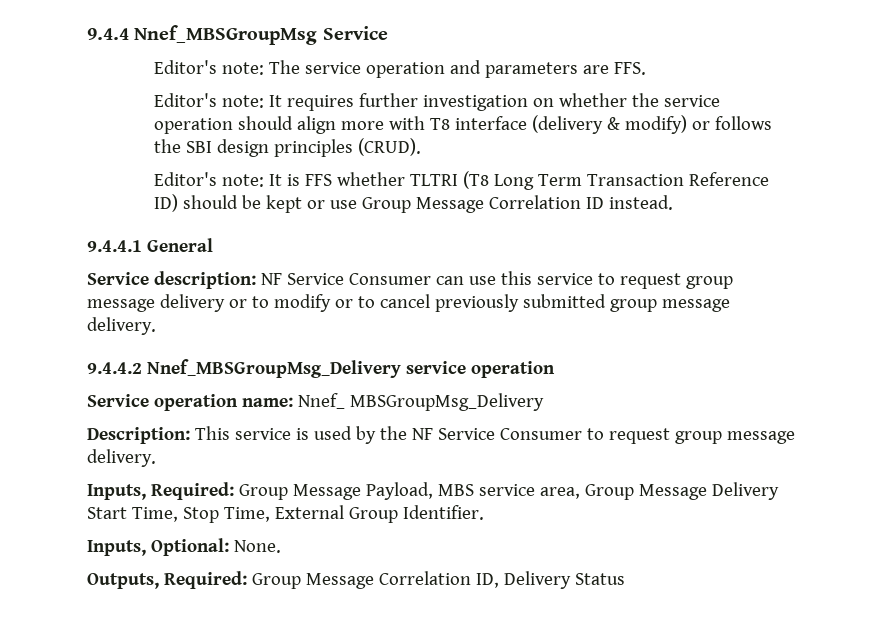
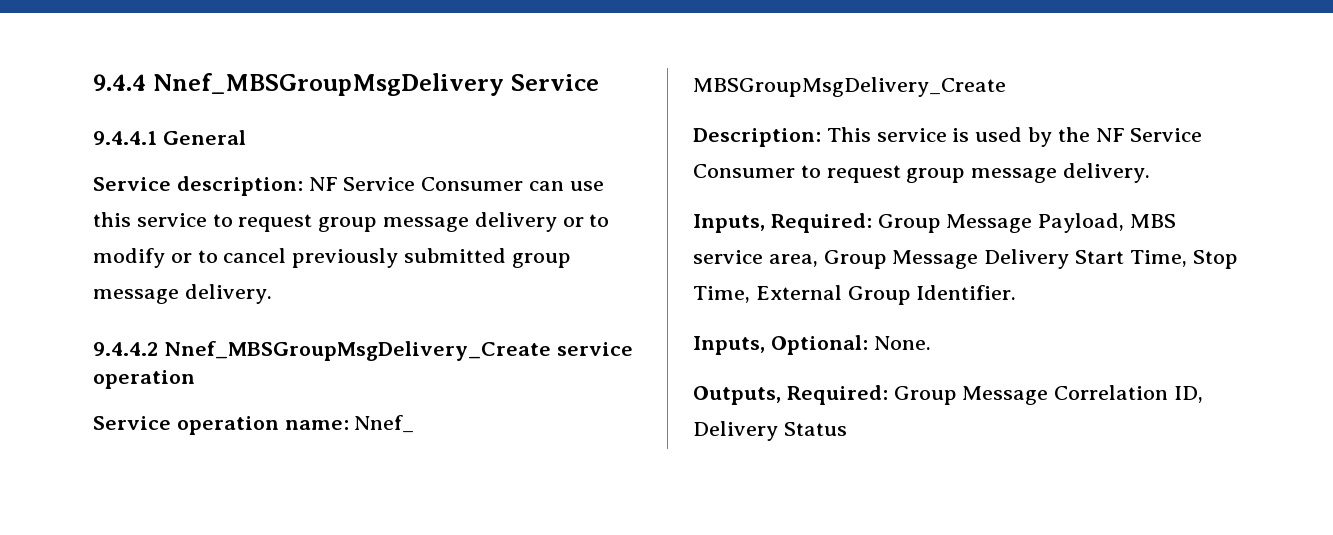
[134,25,388,45] [154,60,647,78] [154,93,721,111] [154,115,773,134] [154,138,422,157] [154,171,770,190] [154,194,674,213] Nnef_MBSGroupMsg Service // Editor's note: The service operation and parameters are FFS. // Editor's note: It requires further investigation on whether the service operation should align more with T8 interface (delivery & modify) or follows the SBI design principles (CRUD). // Editor's note: It is FFS whether TLTRI (T8 Long Term Transaction Reference ID) should be kept or use Group Message Correlation ID instead. -> [152,73,599,96] Nnef_MBSGroupMsgDelivery Service
[147,359,401,378] Nnef_MBSGroupMsg_Delivery -> [163,341,551,361] Nnef_MBSGroupMsgDelivery_Create
[349,393,544,411] MBSGroupMsg_Delivery -> [693,77,1006,97] MBSGroupMsgDelivery_Create

